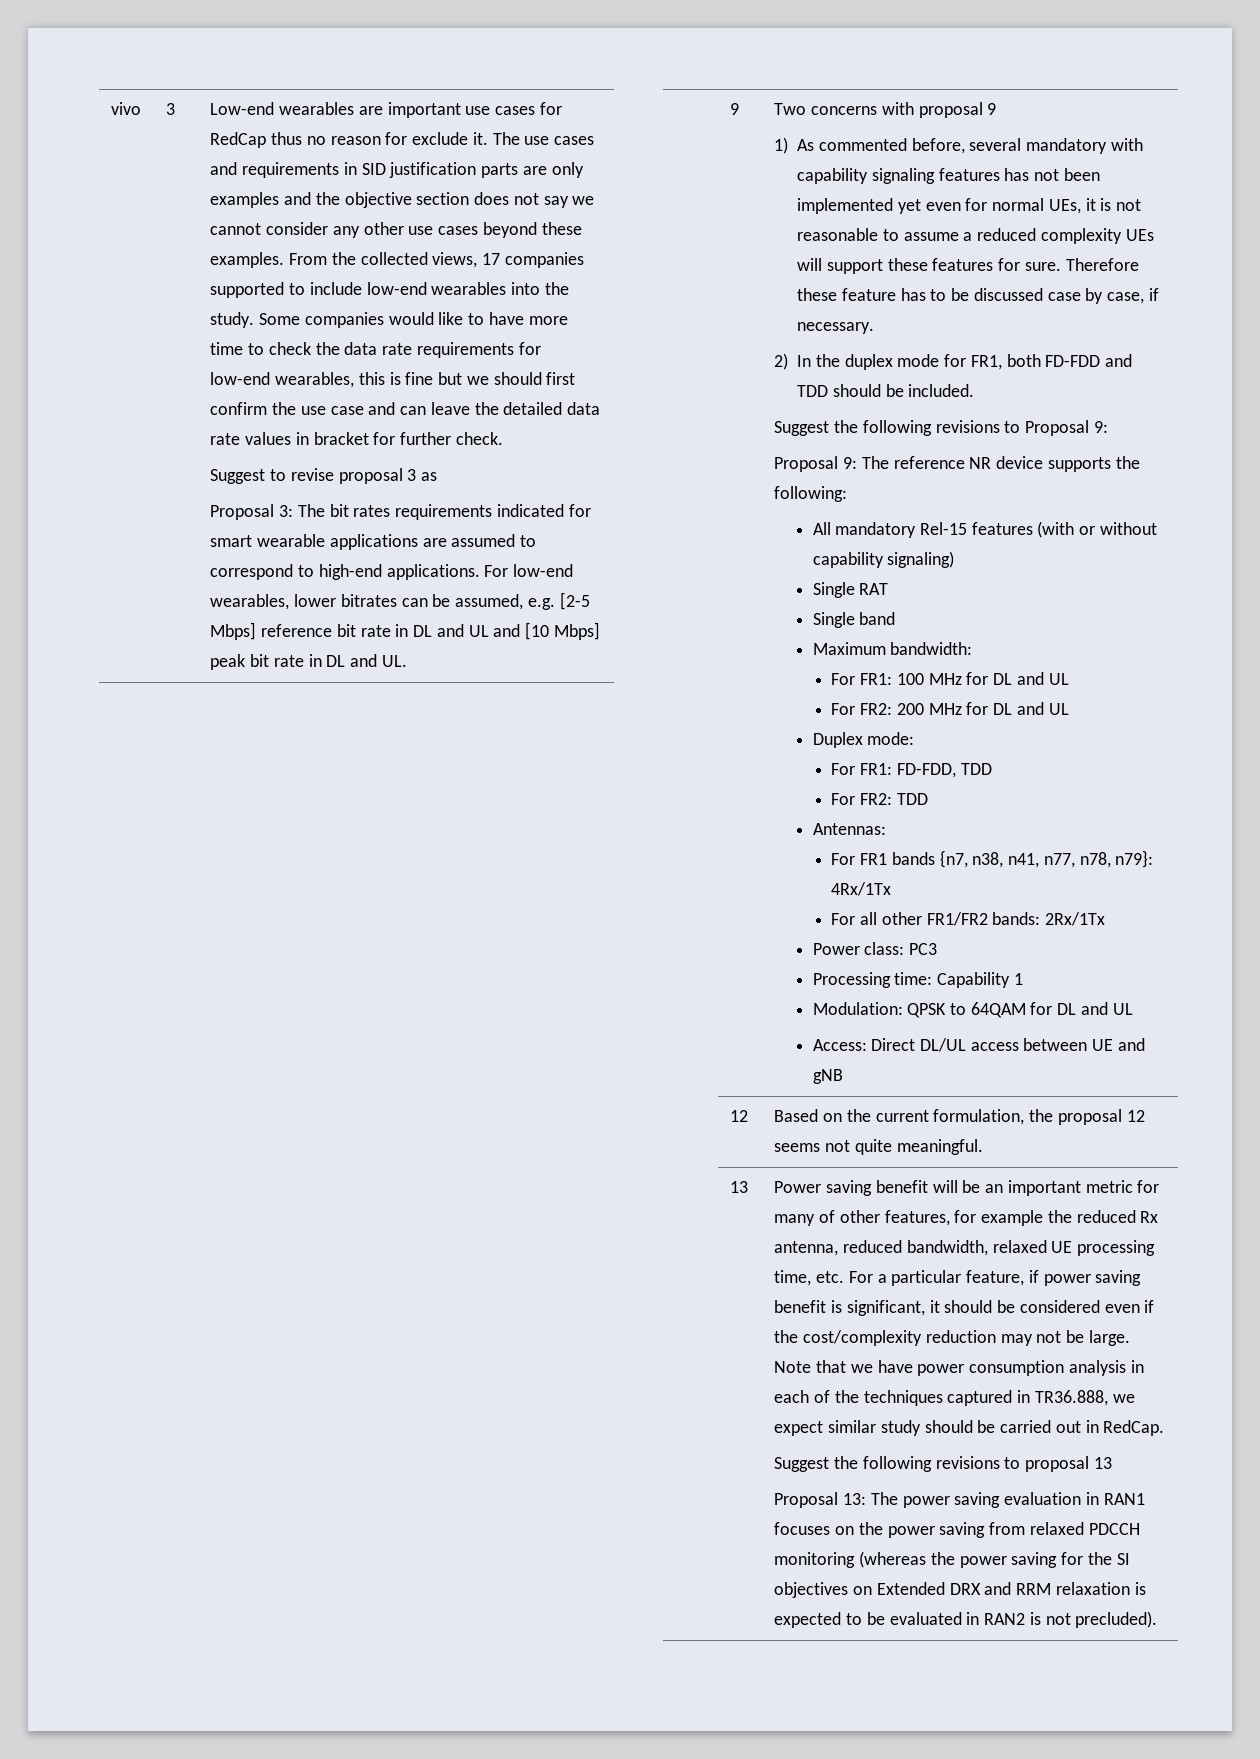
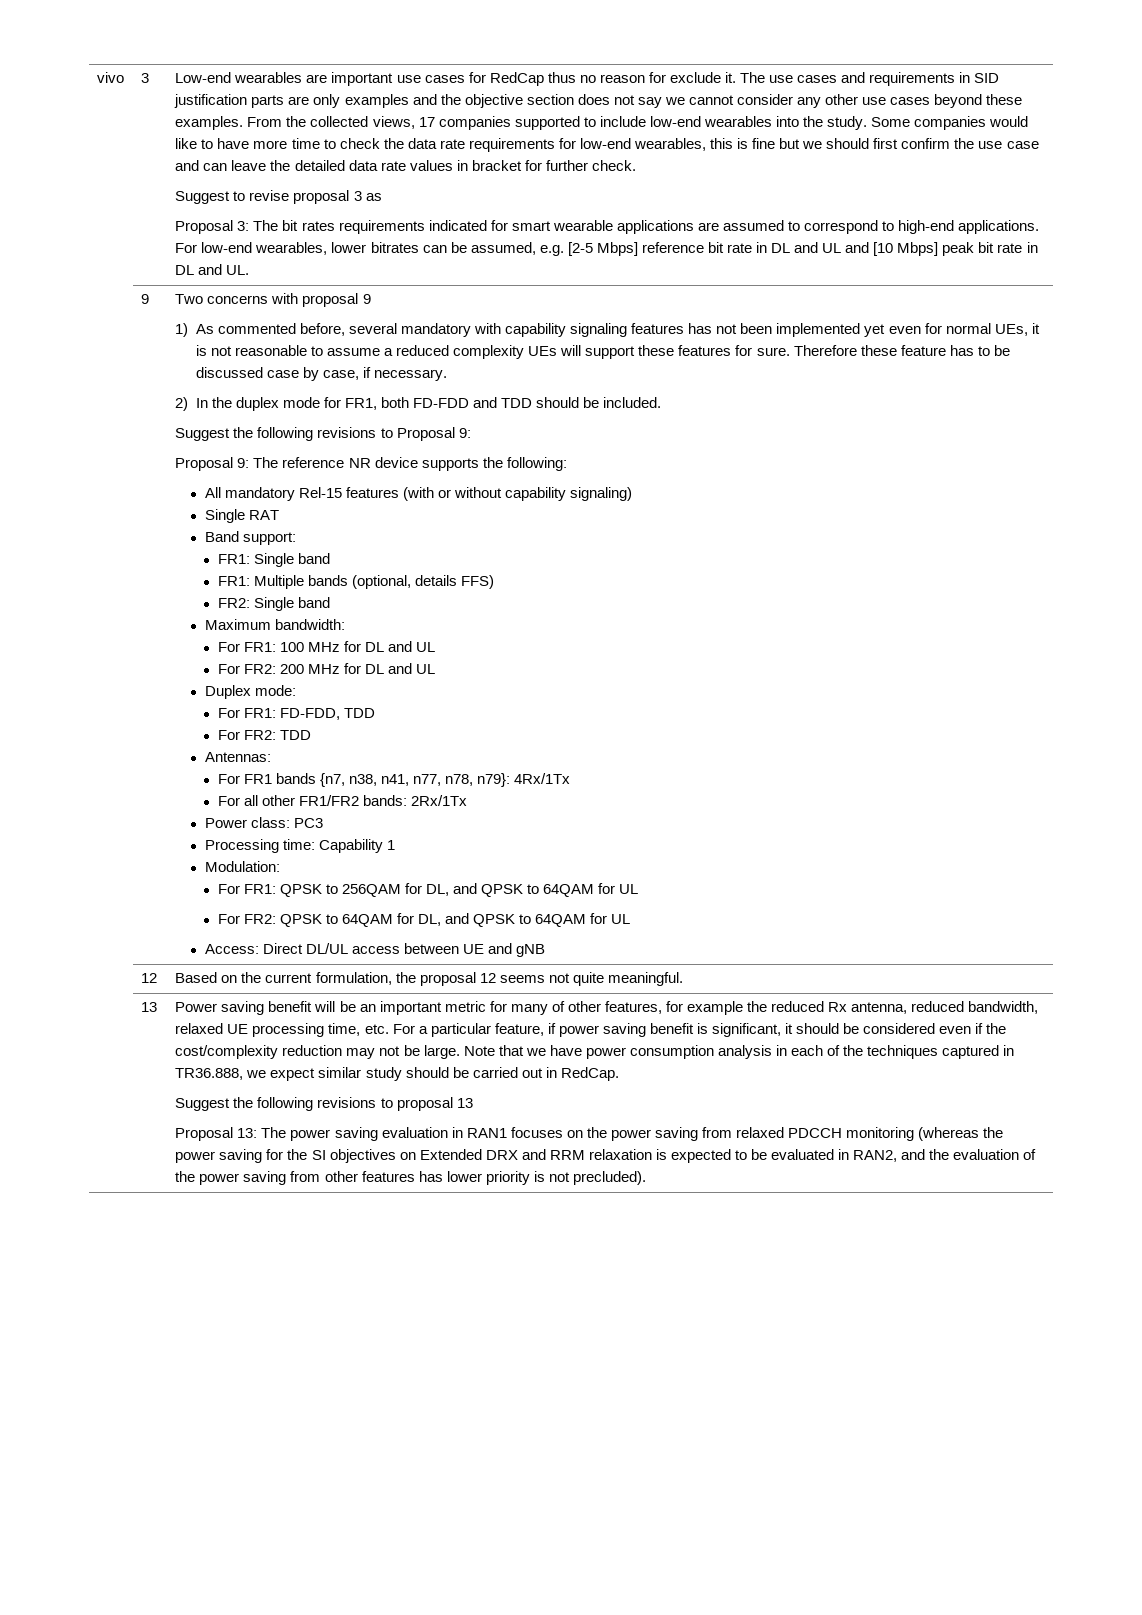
(889, 589) none -> [204,531,296,545] [217,553,330,567] [217,575,495,589] [217,598,250,608] Band support: // FR1: Single band // FR1: Multiple bands (optional, details FFS) // FR2:
[907,1002,1108,1018] QPSK to 64QAM for DL and -> [217,883,639,897] [217,913,608,927] // For FR1: QPSK to 256QAM for DL, and QPSK to 64QAM for UL // For FR2: QPSK to 64QAM for DL, and QPSK to 64QAM for
[984,1613,1026,1625] RAN2 -> [853,1149,1037,1162] [175,1171,530,1185] RAN2, and the evaluation of the power saving from other features has lower priority

